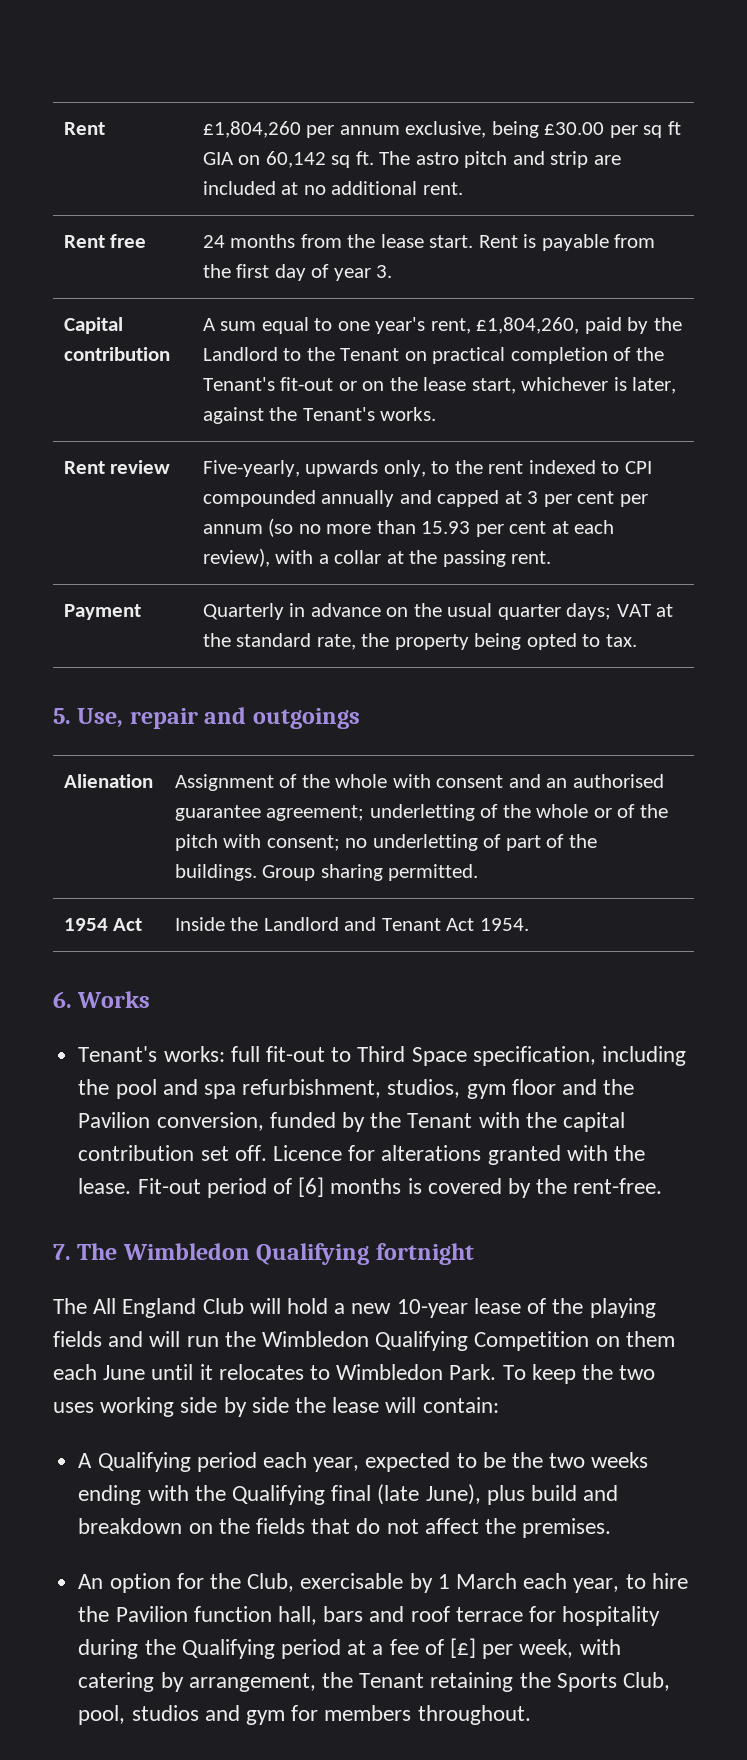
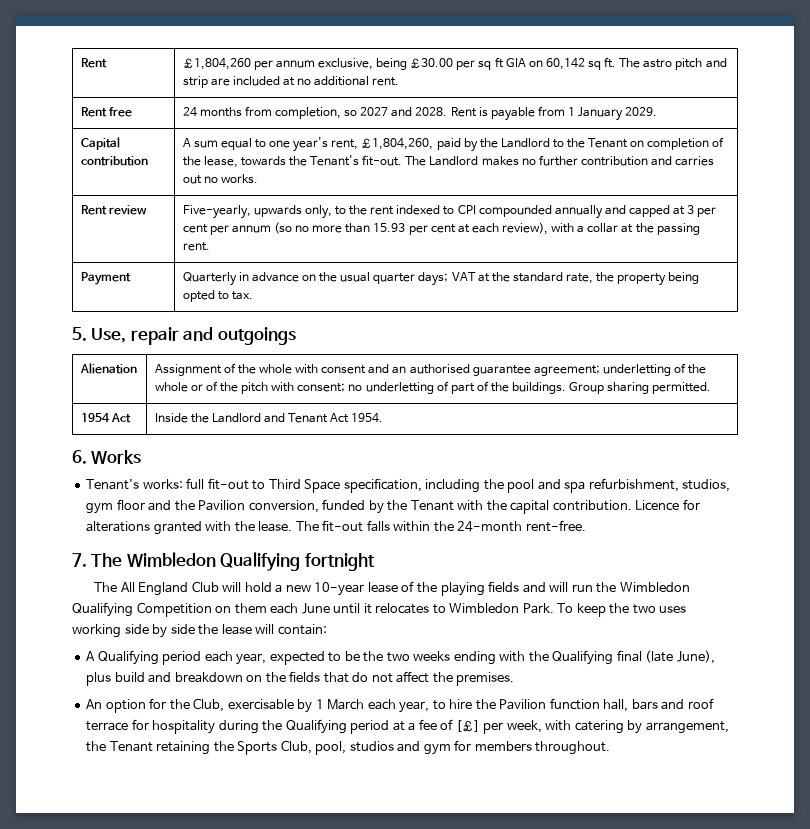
[347,234,656,251] [202,264,393,281] the lease start. Rent is payable from the first day of year 3. -> [275,106,658,121] completion, so 2027 and 2028. Rent is payable from 1 January 2029.
[432,347,506,364] practical -> (645, 143) none
[202,377,677,394] [202,407,375,424] Tenant's fit-out or on the lease start, whichever is later, against the Tenant's -> [203,155,715,168] [182,175,218,184] lease, towards the Tenant's fit-out. The Landlord makes no further contribution and carries out no
[78,1145,267,1161] contribution set off. -> [552,500,632,511] contribution.
[137,1177,568,1198] Fit-out period of [6] months is covered by the -> [295,520,523,532] The fit-out falls within the 24-month

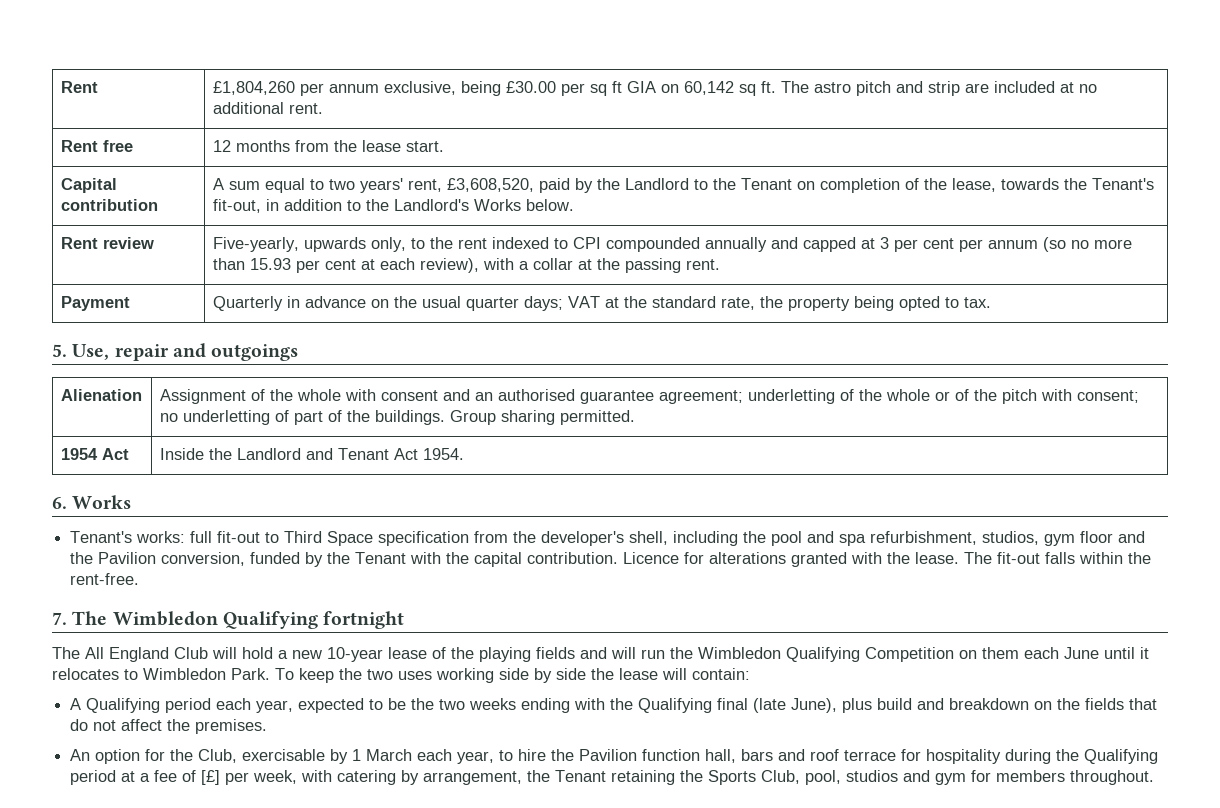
[182,107,197,117] 24 -> [212,140,231,152] 12
[275,106,658,121] completion, so 2027 and 2028. Rent is payable from 1 January 2029. -> [333,140,444,152] the lease start.
[269,137,434,152] one year's rent, £1,804,260, -> [328,178,534,193] two years' rent, £3,608,520,
[362,155,715,166] [182,174,258,184] fit-out. The Landlord makes no further contribution and carries out no works. -> [212,199,574,213] fit-out, in addition to the Landlord's Works below.
[343,478,422,493] specification, -> [378,531,669,546] specification from the developer's shell,
[457,521,523,532] 24-month -> (1152, 558) none

